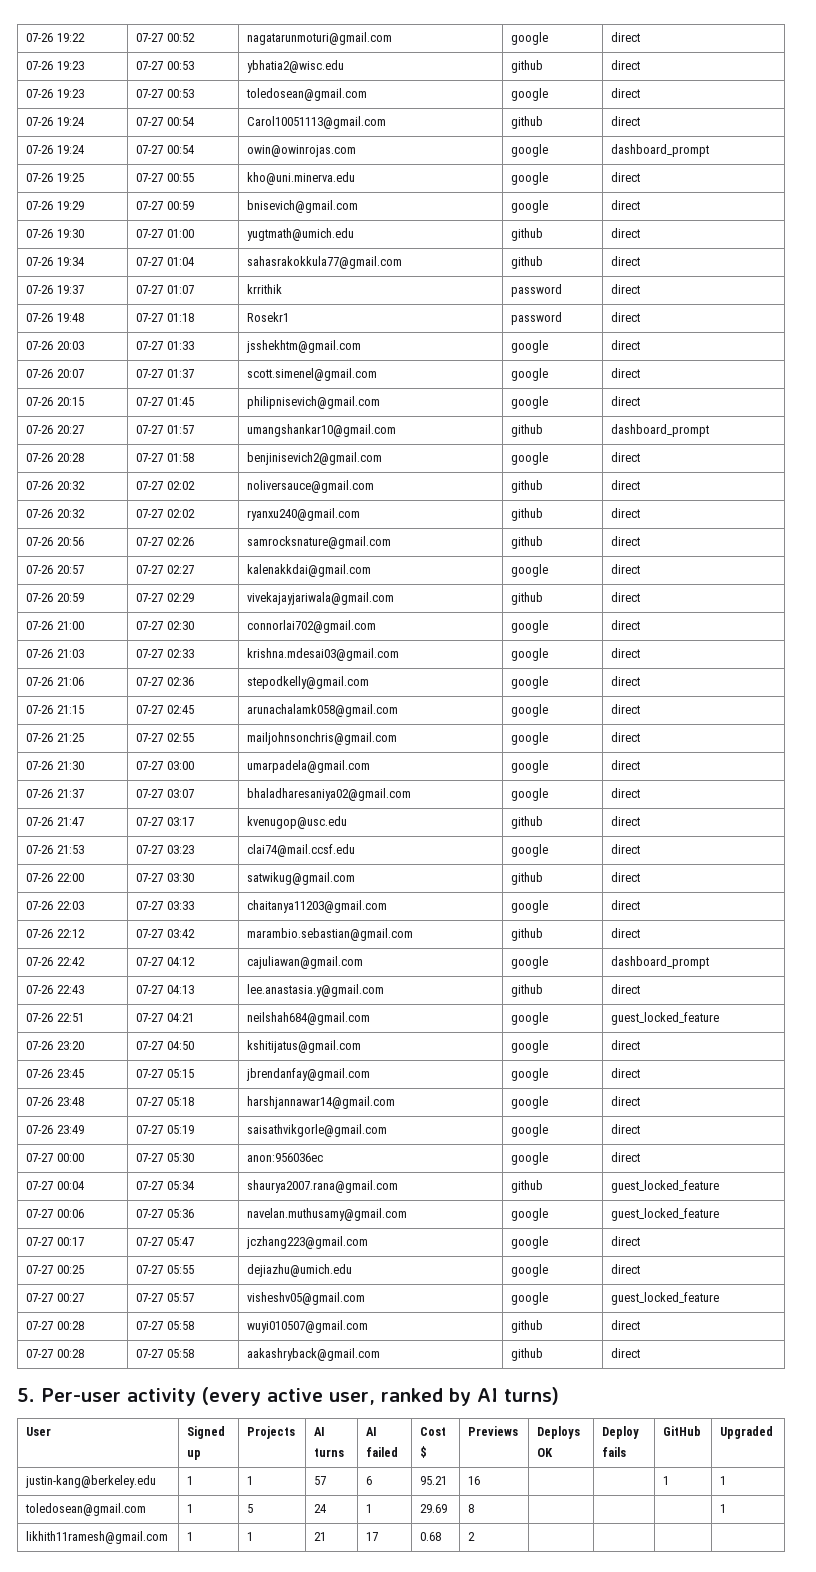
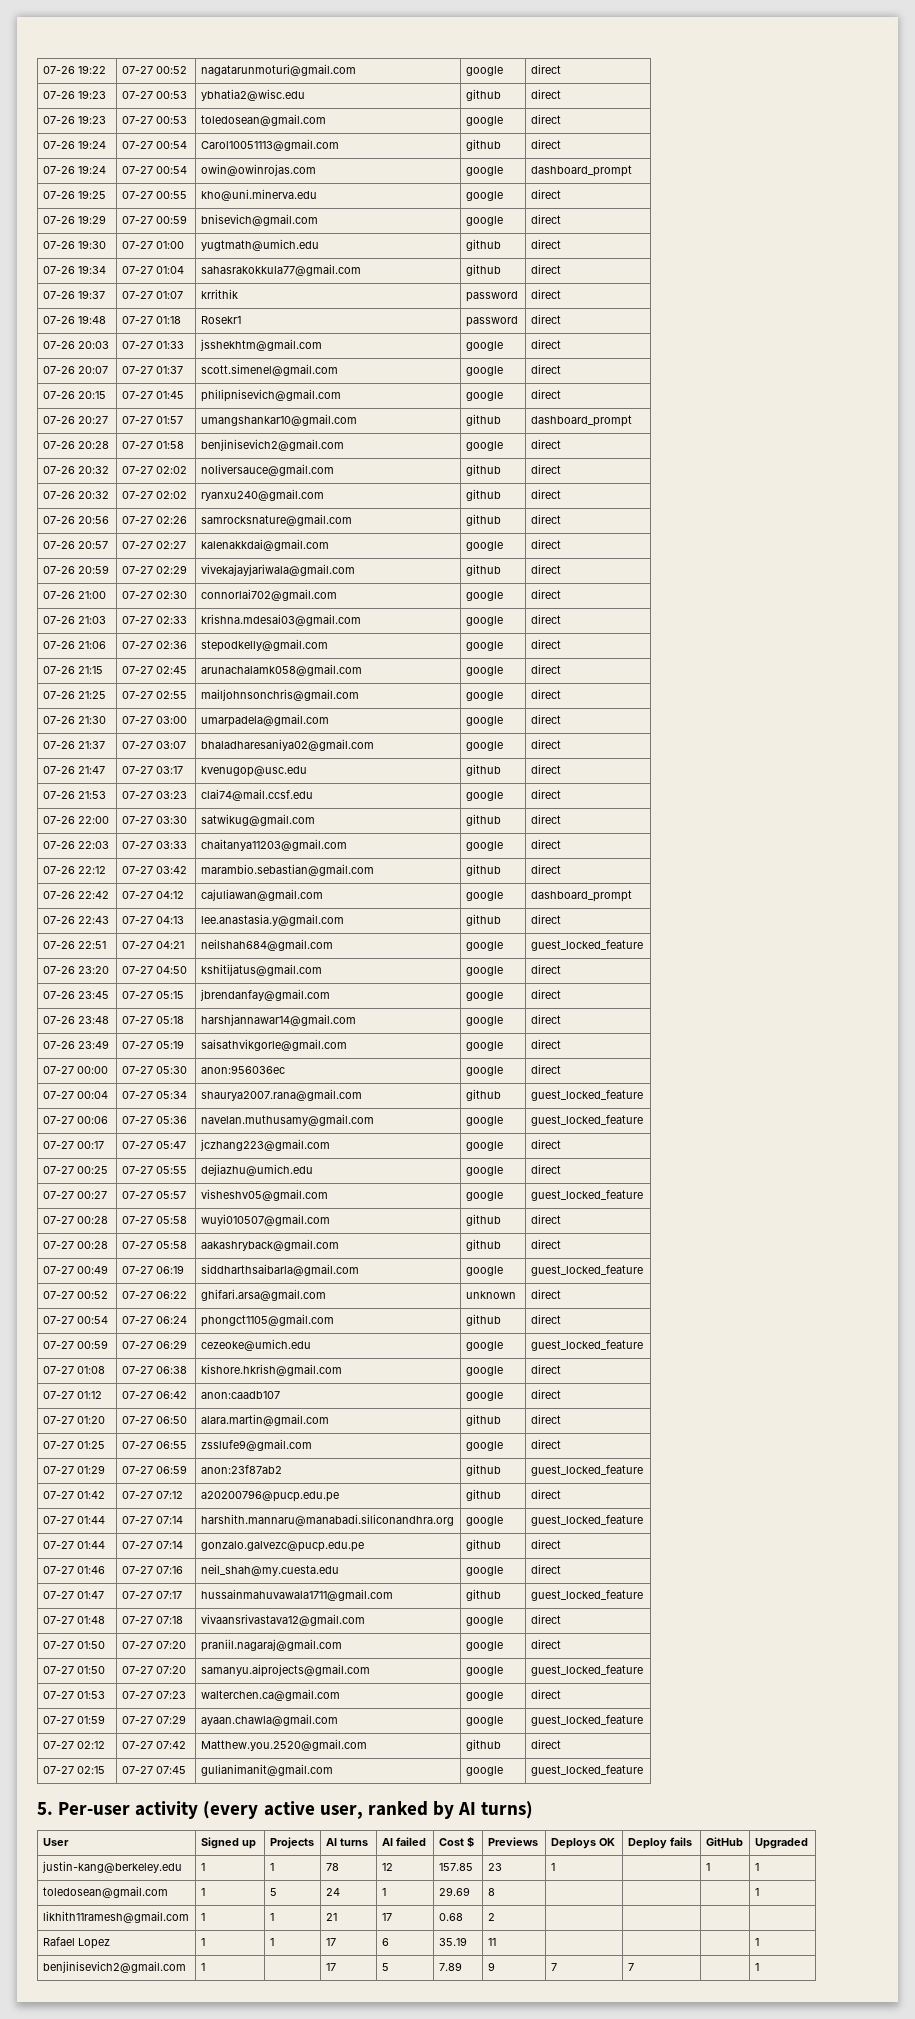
(641, 1353) none -> [42,1265,108,1274] [121,1265,184,1274] [200,1264,359,1276] [465,1266,503,1276] [530,1265,643,1276] [42,1291,108,1299] [121,1291,187,1299] [200,1289,326,1301] [465,1291,516,1299] [530,1289,561,1299] [42,1316,108,1324] [121,1316,187,1324] [200,1314,334,1327] [465,1314,501,1326] [530,1314,561,1324] [42,1340,108,1349] [121,1340,187,1349] [200,1339,311,1351] [465,1341,503,1351] [530,1340,643,1351] [42,1366,105,1374] [121,1366,187,1374] [200,1364,342,1376] [465,1366,503,1376] [530,1364,561,1374] [42,1391,102,1399] [121,1391,187,1399] [200,1391,280,1399] [465,1391,503,1401] [530,1389,561,1399] [42,1416,105,1424] [121,1416,187,1424] [200,1414,329,1426] [465,1414,501,1426] [530,1414,561,1424] [42,1441,105,1449] [121,1441,187,1449] [200,1439,312,1451] [465,1441,503,1451] [530,1439,561,1449] [42,1465,105,1474] [121,1465,187,1474] [200,1465,282,1474] [465,1464,501,1476] [530,1465,643,1476] [42,1491,105,1499] [121,1491,183,1499] [200,1490,339,1502] [465,1489,501,1501] [530,1489,561,1499] [42,1516,105,1524] [121,1516,183,1524] [200,1514,454,1526] [465,1516,503,1526] [530,1515,643,1526] [42,1541,105,1549] [121,1541,183,1549] [200,1541,364,1552] [465,1539,501,1551] [530,1539,561,1549] [42,1566,105,1574] [121,1566,183,1574] [200,1564,339,1576] [465,1566,503,1576] [530,1564,561,1574] [42,1591,104,1599] [121,1591,182,1599] [200,1589,393,1601] [465,1589,501,1601] [530,1590,643,1601] [42,1616,105,1624] [121,1616,183,1624] [200,1614,365,1626] [465,1616,503,1626] [530,1614,561,1624] [42,1641,105,1649] [121,1641,186,1649] [200,1639,342,1652] [465,1641,503,1651] [530,1639,561,1649] [42,1666,105,1674] [121,1666,186,1674] [200,1664,370,1677] [465,1666,503,1676] [530,1665,643,1676] [42,1691,105,1699] [121,1691,186,1699] [200,1689,340,1701] [465,1691,503,1701] [530,1689,561,1699] [42,1715,105,1724] [121,1715,186,1724] [200,1714,338,1726] [465,1716,503,1726] [530,1715,643,1726] [42,1741,105,1749] [121,1741,186,1749] [200,1739,367,1751] [465,1739,501,1751] [530,1739,561,1749] [42,1766,105,1774] [121,1766,186,1774] [200,1764,333,1776] [465,1766,503,1776] [530,1765,643,1776] // 07-27 00:49 | 07-27 06:19 | siddharthsaibarla@gmail.com | google | guest_locked_feature // 07-27 00:52 | 07-27 06:22 | ghifari.arsa@gmail.com | unknown | direct // 07-27 00:54 | 07-27 06:24 | phongct1105@gmail.com | github | direct // 07-27 00:59 | 07-27 06:29 | cezeoke@umich.edu | google | guest_locked_feature // 07-27 01:08 | 07-27 06:38 | kishore.hkrish@gmail.com | google | direct // 07-27 01:12 | 07-27 06:42 | anon:caadb107 | google | direct // 07-27 01:20 | 07-27 06:50 | alara.martin@gmail.com | github | direct // 07-27 01:25 | 07-27 06:55 | zsslufe9@gmail.com | google | direct // 07-27 01:29 | 07-27 06:59 | anon:23f87ab2 | github | guest_locked_feature // 07-27 01:42 | 07-27 07:12 | a20200796@pucp.edu.pe | github | direct // 07-27 01:44 | 07-27 07:14 | harshith.mannaru@manabadi.siliconandhra.org | google | guest_locked_feature // 07-27 01:44 | 07-27 07:14 | gonzalo.galvezc@pucp.edu.pe | github | direct // 07-27 01:46 | 07-27 07:16 | neil_shah@my.cuesta.edu | google | direct // 07-27 01:47 | 07-27 07:17 | hussainmahuvawala1711@gmail.com | github | guest_locked_feature // 07-27 01:48 | 07-27 07:18 | vivaansrivastava12@gmail.com | google | direct // 07-27 01:50 | 07-27 07:20 | praniil.nagaraj@gmail.com | google | direct // 07-27 01:50 | 07-27 07:20 | samanyu.aiprojects@gmail.com | google | guest_locked_feature // 07-27 01:53 | 07-27 07:23 | walterchen.ca@gmail.com | google | direct // 07-27 01:59 | 07-27 07:29 | ayaan.chawla@gmail.com | google | guest_locked_feature // 07-27 02:12 | 07-27 07:42 | Matthew.you.2520@gmail.com | github | direct // 07-27 02:15 | 07-27 07:45 | gulianimanit@gmail.com | google | guest_locked_feature
[314,1476,327,1485] [366,1476,373,1485] [420,1476,448,1485] [468,1476,481,1485] 57 | 6 | 95.21 | 16 | -> [325,1863,339,1871] [381,1863,393,1871] [438,1863,473,1871] [487,1863,502,1871] [550,1863,555,1871] 78 | 12 | 157.85 | 23 | 1
(476, 1536) none -> [42,1937,110,1949] [200,1938,205,1946] [269,1938,274,1946] [325,1938,336,1946] [381,1938,389,1946] [438,1937,467,1946] [487,1938,496,1946] [754,1938,759,1946] [42,1961,186,1973] [200,1963,205,1971] [325,1963,336,1971] [381,1963,389,1971] [438,1962,462,1971] [487,1962,495,1971] [550,1963,557,1971] [627,1963,634,1971] [754,1963,759,1971] // Rafael Lopez | 1 | 1 | 17 | 6 | 35.19 | 11 | | | | 1 // benjinisevich2@gmail.com | 1 | | 17 | 5 | 7.89 | 9 | 7 | 7 | | 1

